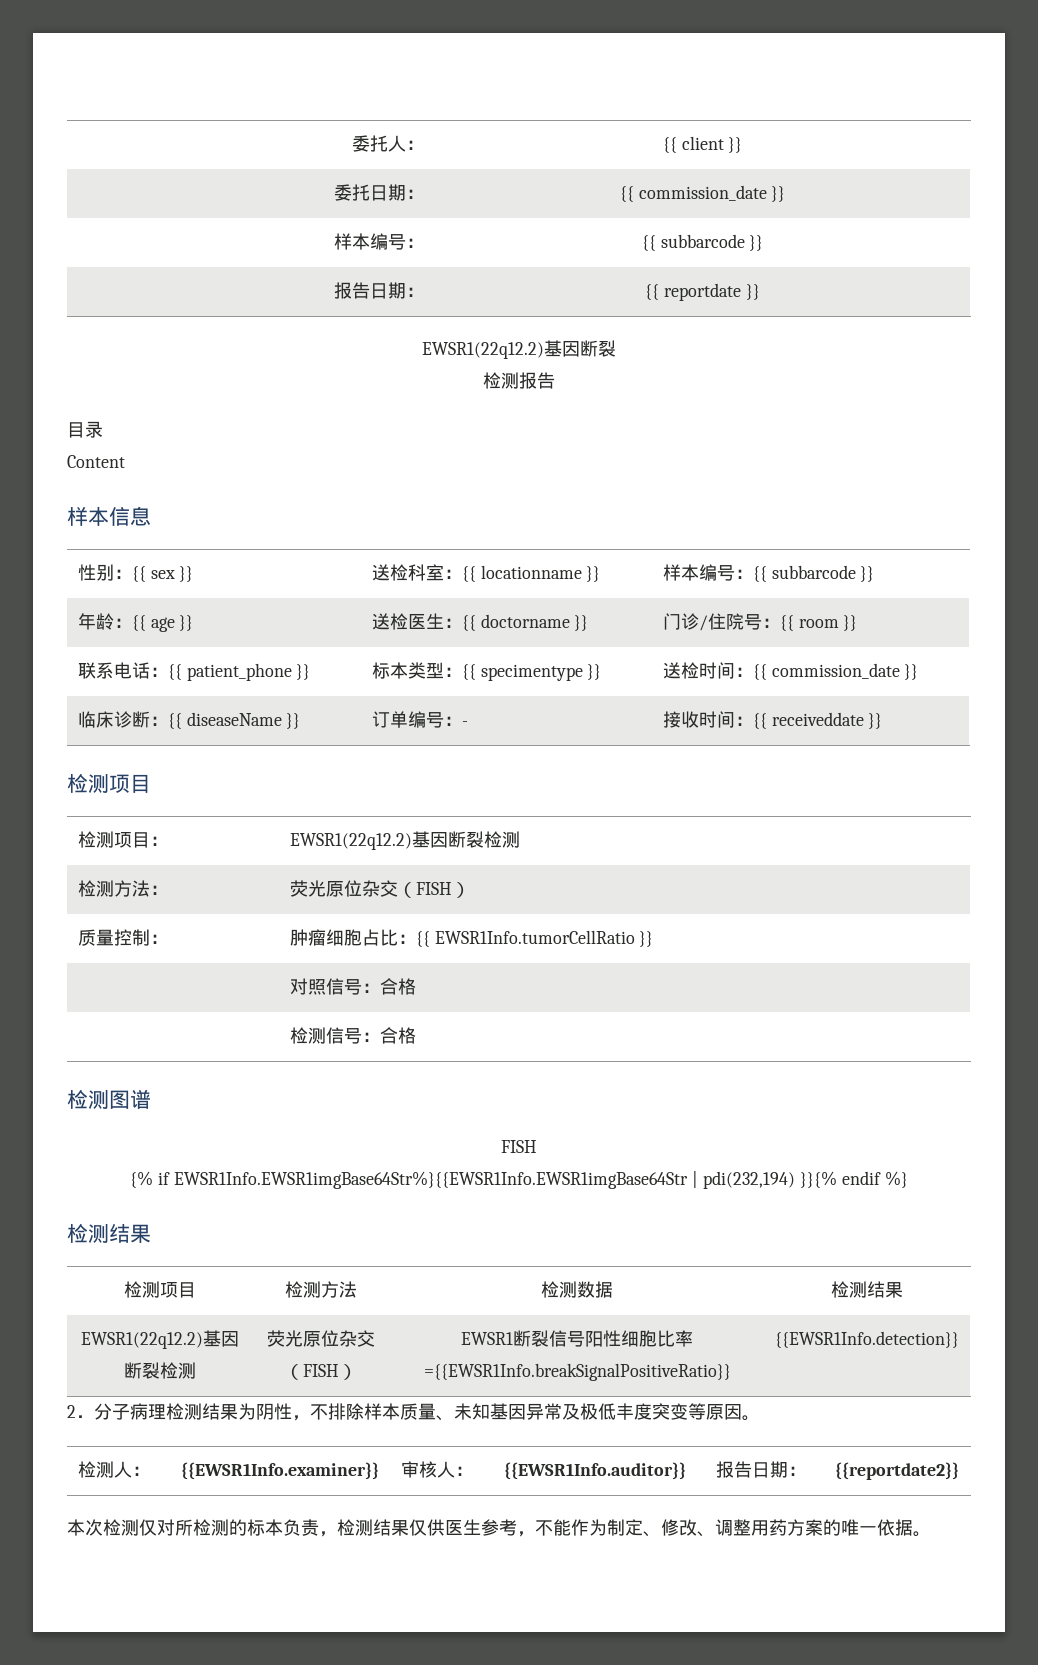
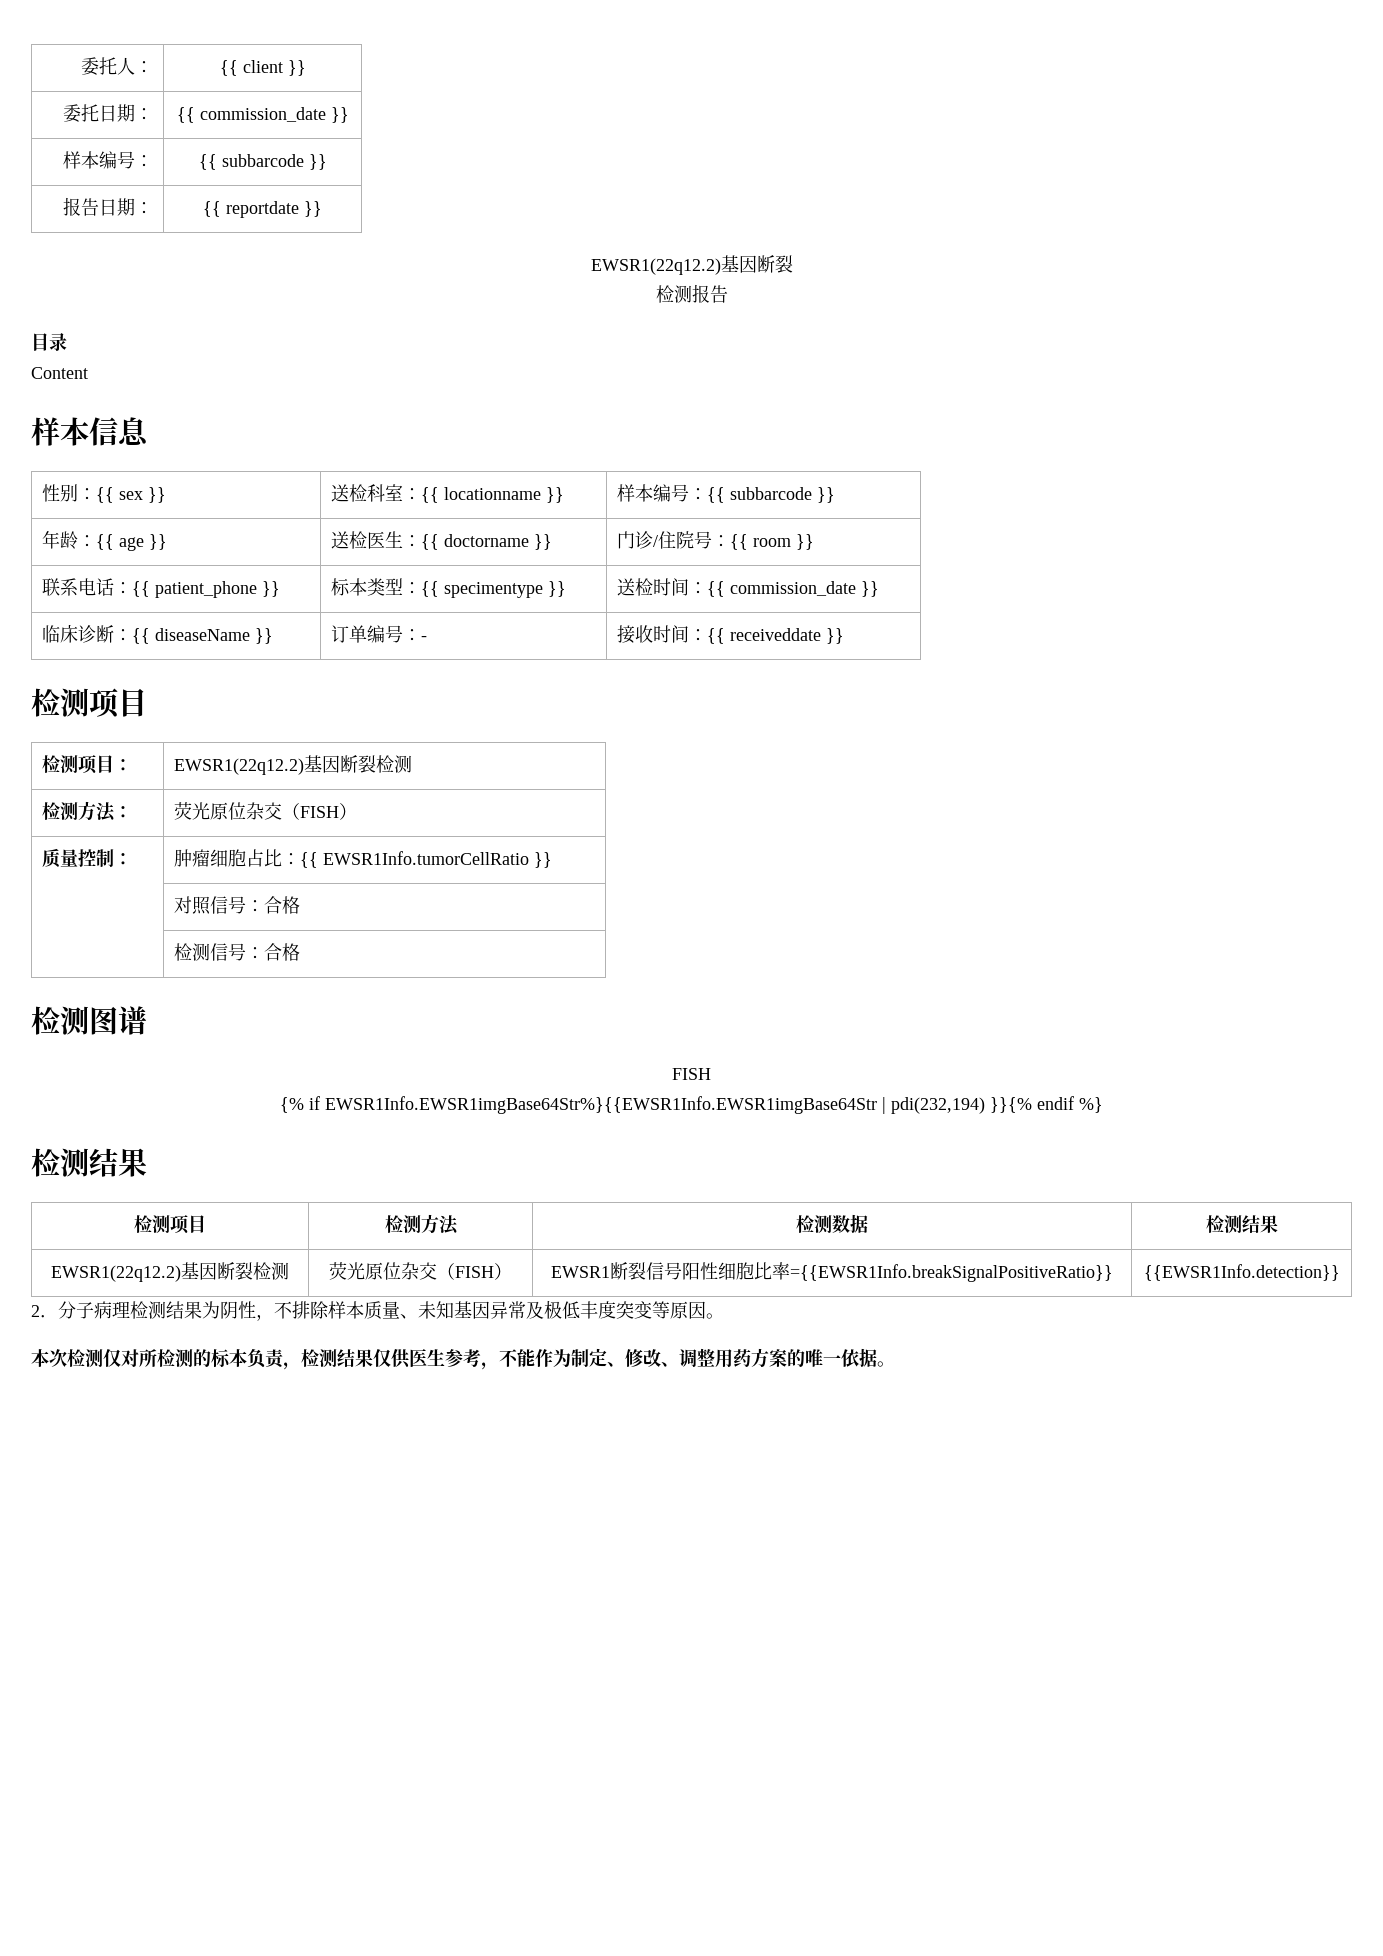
[77,1461,150,1478] [180,1462,379,1480] [400,1461,473,1478] [503,1462,686,1480] [715,1461,806,1478] [835,1462,959,1480] // 检测人： | {{EWSR1Info.examiner}} | 审核人： | {{EWSR1Info.auditor}} | 报告日期： | {{reportdate2}} -> (724, 1316) none

